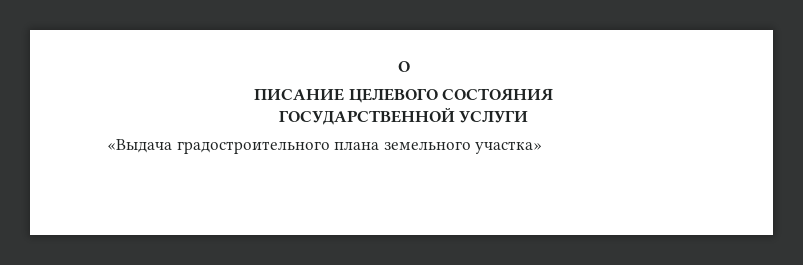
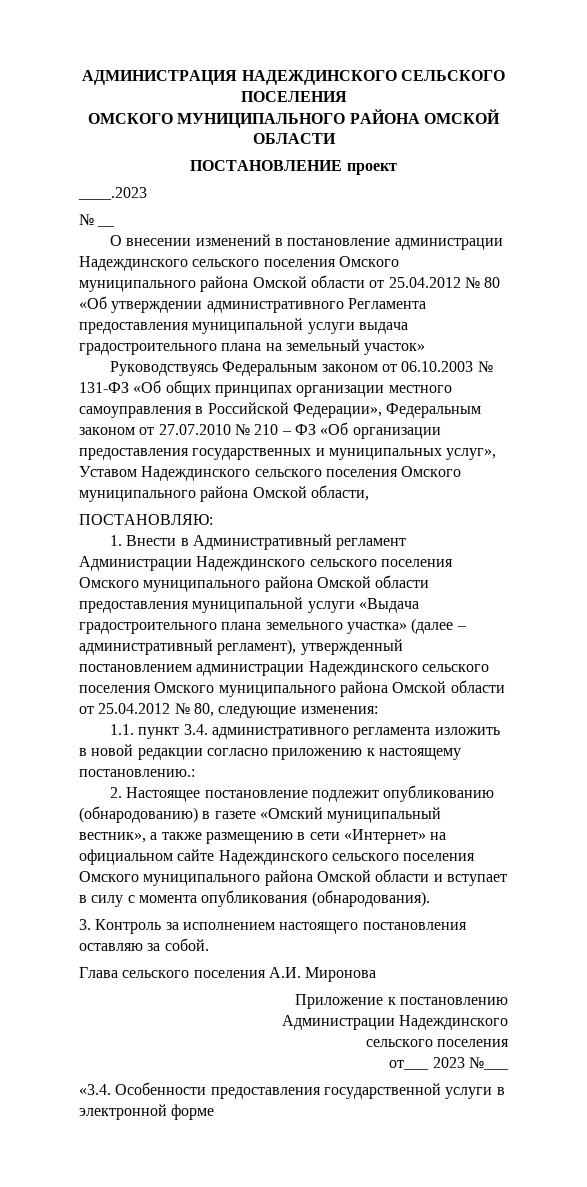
[397,61,410,72] [253,88,554,103] [278,107,529,125] О // ПИСАНИЕ ЦЕЛЕВОГО СОСТОЯНИЯ // ГОСУДАРСТВЕННОЙ УСЛУГИ // -> [82,70,505,85] [240,91,347,102] [88,109,500,128] [252,133,336,144] [190,160,397,175] [78,187,147,200] [79,214,94,225] [97,225,116,227] [110,234,503,250] [79,256,399,271] [79,275,501,292] [79,296,426,313] [79,318,408,334] [79,339,426,355] [110,361,493,376] [79,380,452,397] [79,402,482,418] [79,422,441,439] [79,448,497,460] [79,466,462,481] [79,485,369,502] [79,514,213,525] [110,534,407,550] [79,556,453,571] [79,575,430,592] [79,597,355,613] АДМИНИСТРАЦИЯ НАДЕЖДИНСКОГО СЕЛЬСКОГО ПОСЕЛЕНИЯ // ОМСКОГО МУНИЦИПАЛЬНОГО РАЙОНА ОМСКОЙ ОБЛАСТИ // ПОСТАНОВЛЕНИЕ проект // ____.2023 // № __ // О внесении изменений в постановление администрации Надеждинского сельского поселения Омского муниципального района Омской области от 25.04.2012 № 80 «Об утверждении административного Регламента предоставления муниципальной услуги выдача градостроительного плана на земельный участок» // Руководствуясь Федеральным законом от 06.10.2003 № 131-ФЗ «Об общих принципах организации местного самоуправления в Российской Федерации», Федеральным законом от 27.07.2010 № 210 – ФЗ «Об организации предоставления государственных и муниципальных услуг», Уставом Надеждинского сельского поселения Омского муниципального района Омской области, // ПОСТАНОВЛЯЮ: // 1. Внести в Административный регламент Администрации Надеждинского сельского поселения Омского муниципального района Омской области предоставления муниципальной услуги
(543, 147) none -> [411,618,467,634] [79,639,403,655] [79,661,489,676] [79,680,505,697] [79,703,378,718] [110,724,500,739] [79,744,461,760] [79,769,195,777] [110,785,495,802] [79,806,442,823] [79,829,447,844] [79,849,476,865] [79,869,507,886] [79,890,430,907] [79,919,467,934] [79,938,209,951] [79,967,377,982] [295,994,508,1009] [281,1015,508,1030] [365,1039,509,1047] [389,1057,509,1070] [79,1082,505,1099] [79,1104,215,1120] (далее – административный регламент), утвержденный постановлением администрации Надеждинского сельского поселения Омского муниципального района Омской области от 25.04.2012 № 80, следующие изменения: // 1.1. пункт 3.4. административного регламента изложить в новой редакции согласно приложению к настоящему постановлению.: // 2. Настоящее постановление подлежит опубликованию (обнародованию) в газете «Омский муниципальный вестник», а также размещению в сети «Интернет» на официальном сайте Надеждинского сельского поселения Омского муниципального района Омской области и вступает в силу с момента опубликования (обнародования). // 3. Контроль за исполнением настоящего постановления оставляю за собой. // Глава сельского поселения А.И. Миронова // Приложение к постановлению // Администрации Надеждинского // сельского поселения // от___ 2023 №___ // «3.4. Особенности предоставления государственной услуги в электронной форме

